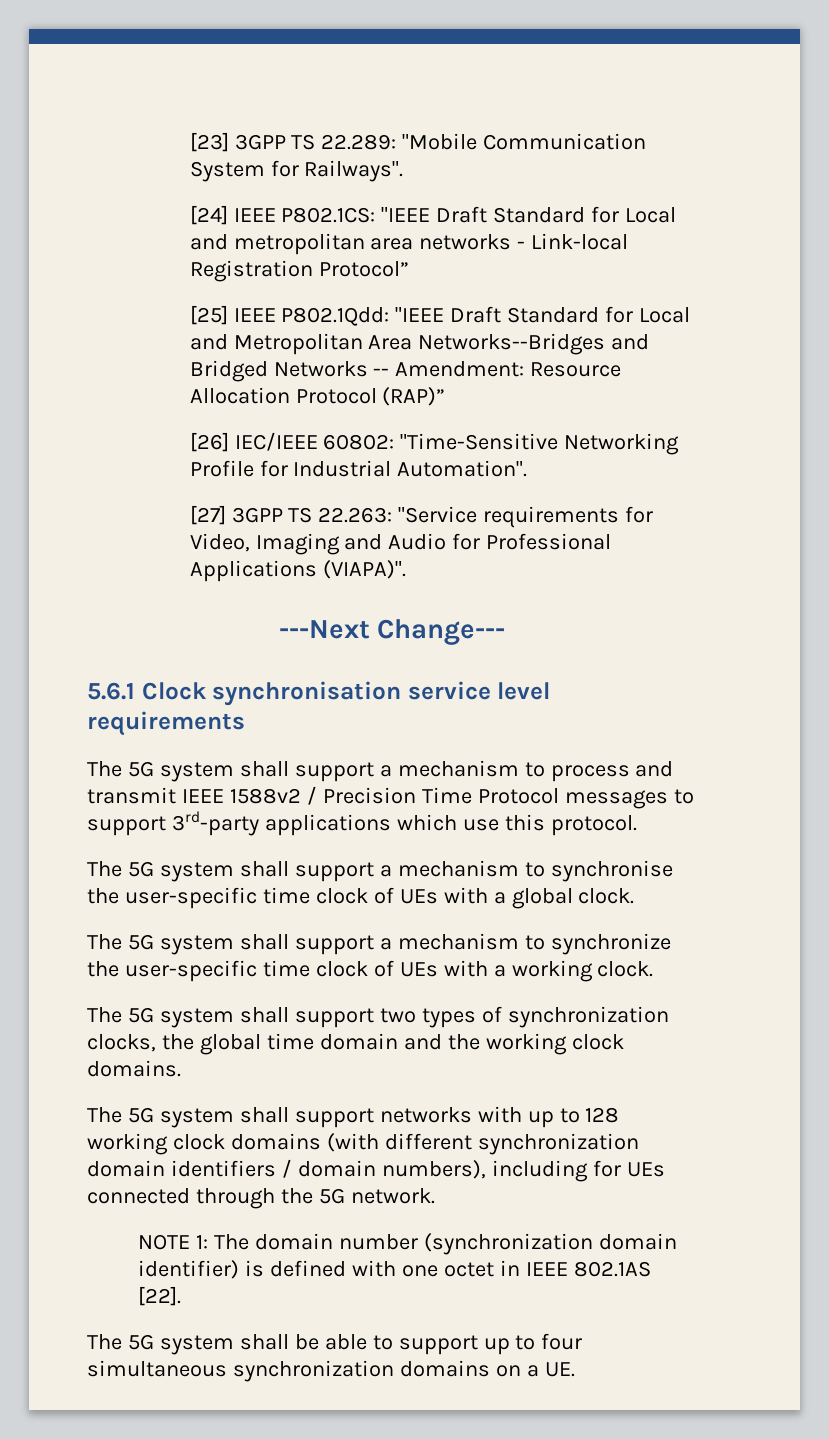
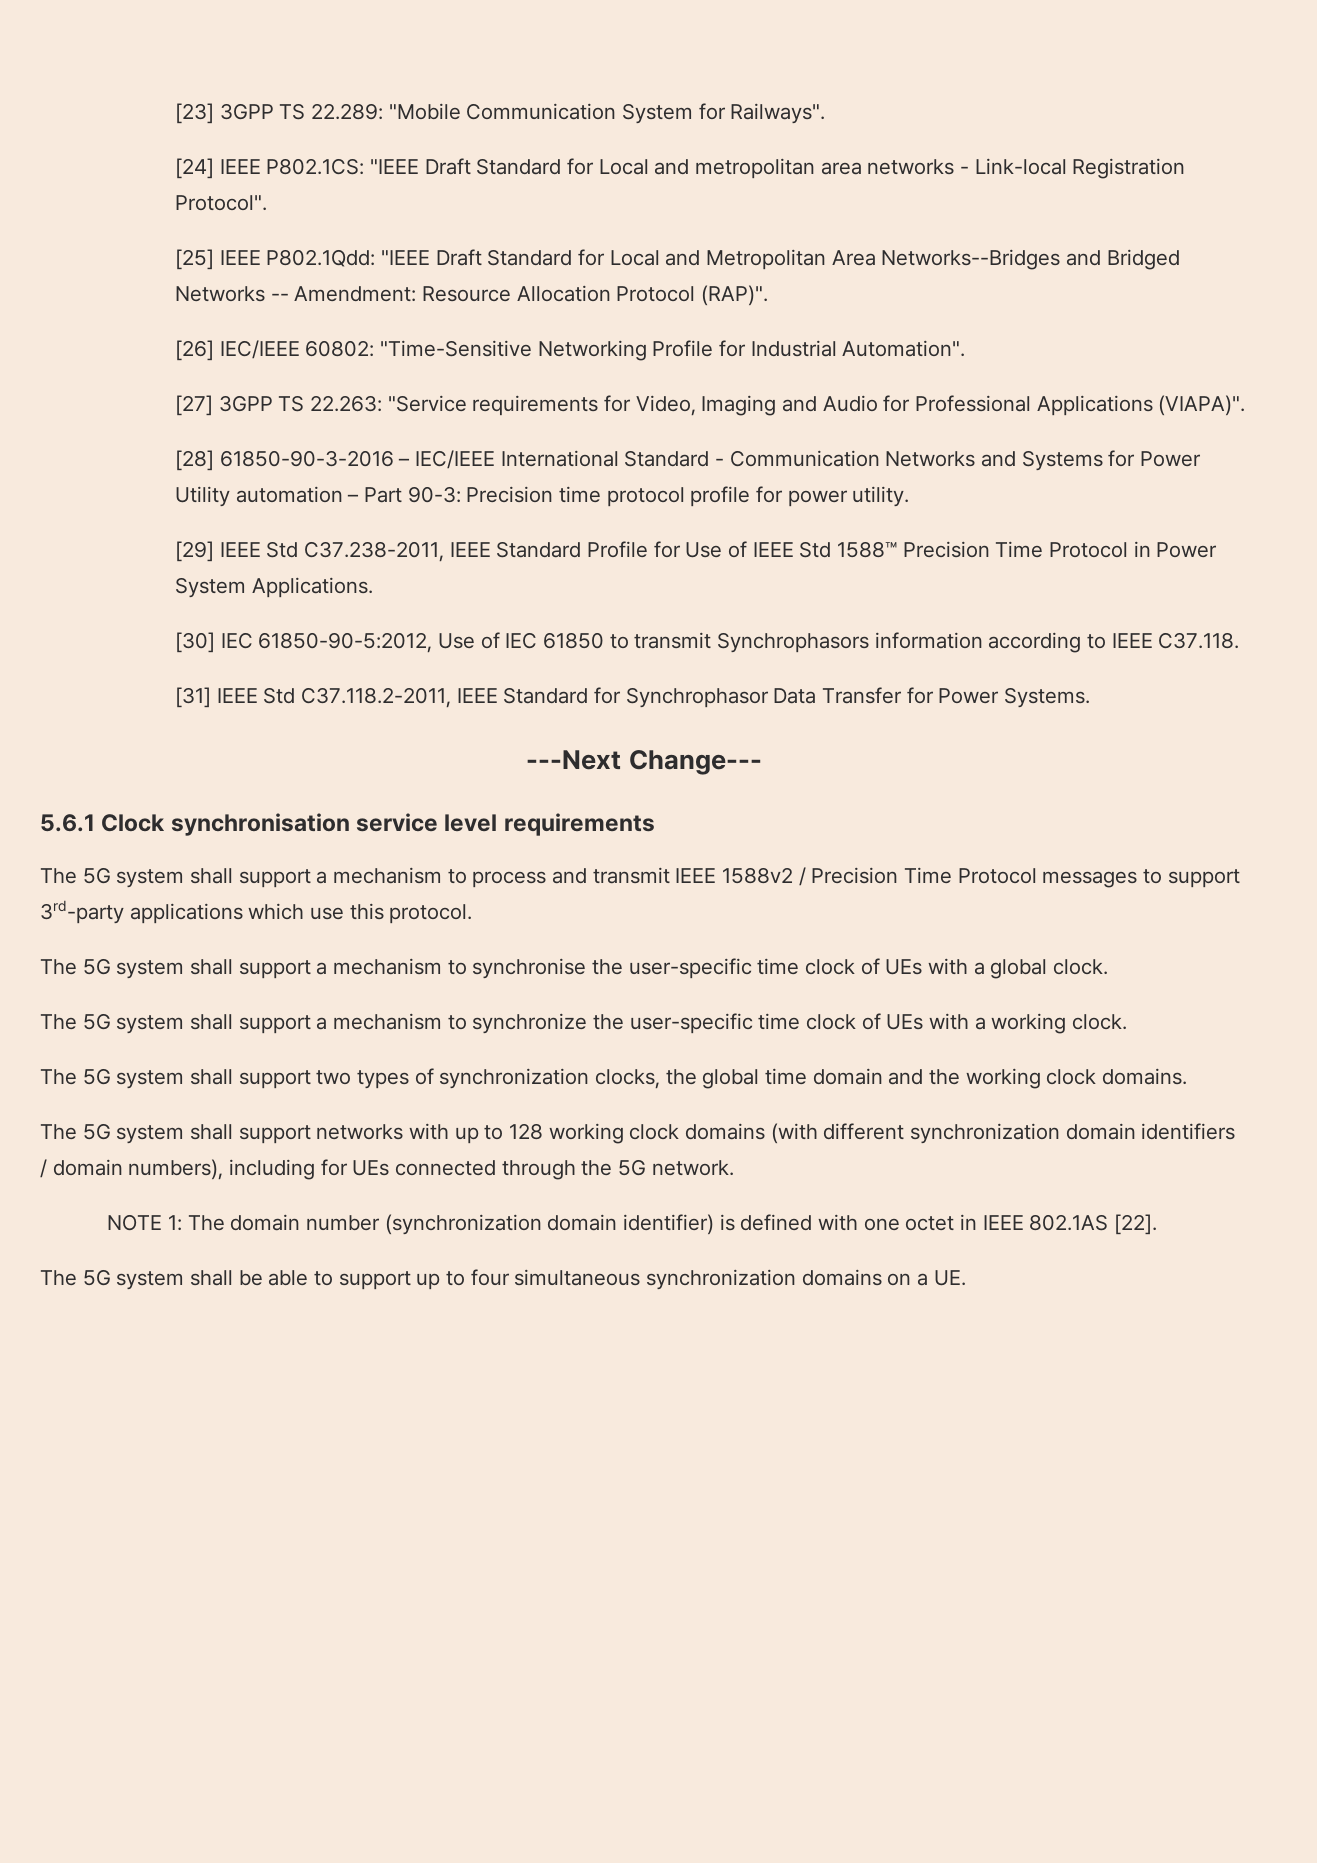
[318,261,409,277] Protocol” -> [174,195,267,211] Protocol".
[382,387,446,406] (RAP)” -> [700,285,768,306] (RAP)".
(406, 569) none -> [174,450,1201,471] [174,486,910,507] [174,541,1218,562] [174,577,373,598] [174,632,1240,653] [174,687,1090,708] // [28] 61850-90-3-2016 – IEC/IEEE International Standard - Communication Networks and Systems for Power Utility automation – Part 90-3: Precision time protocol profile for power utility. // [29] IEEE Std C37.238-2011, IEEE Standard Profile for Use of IEEE Std 1588™ Precision Time Protocol in Power System Applications. // [30] IEC 61850-90-5:2012, Use of IEC 61850 to transmit Synchrophasors information according to IEEE C37.118. // [31] IEEE Std C37.118.2-2011, IEEE Standard for Synchrophasor Data Transfer for Power Systems.

